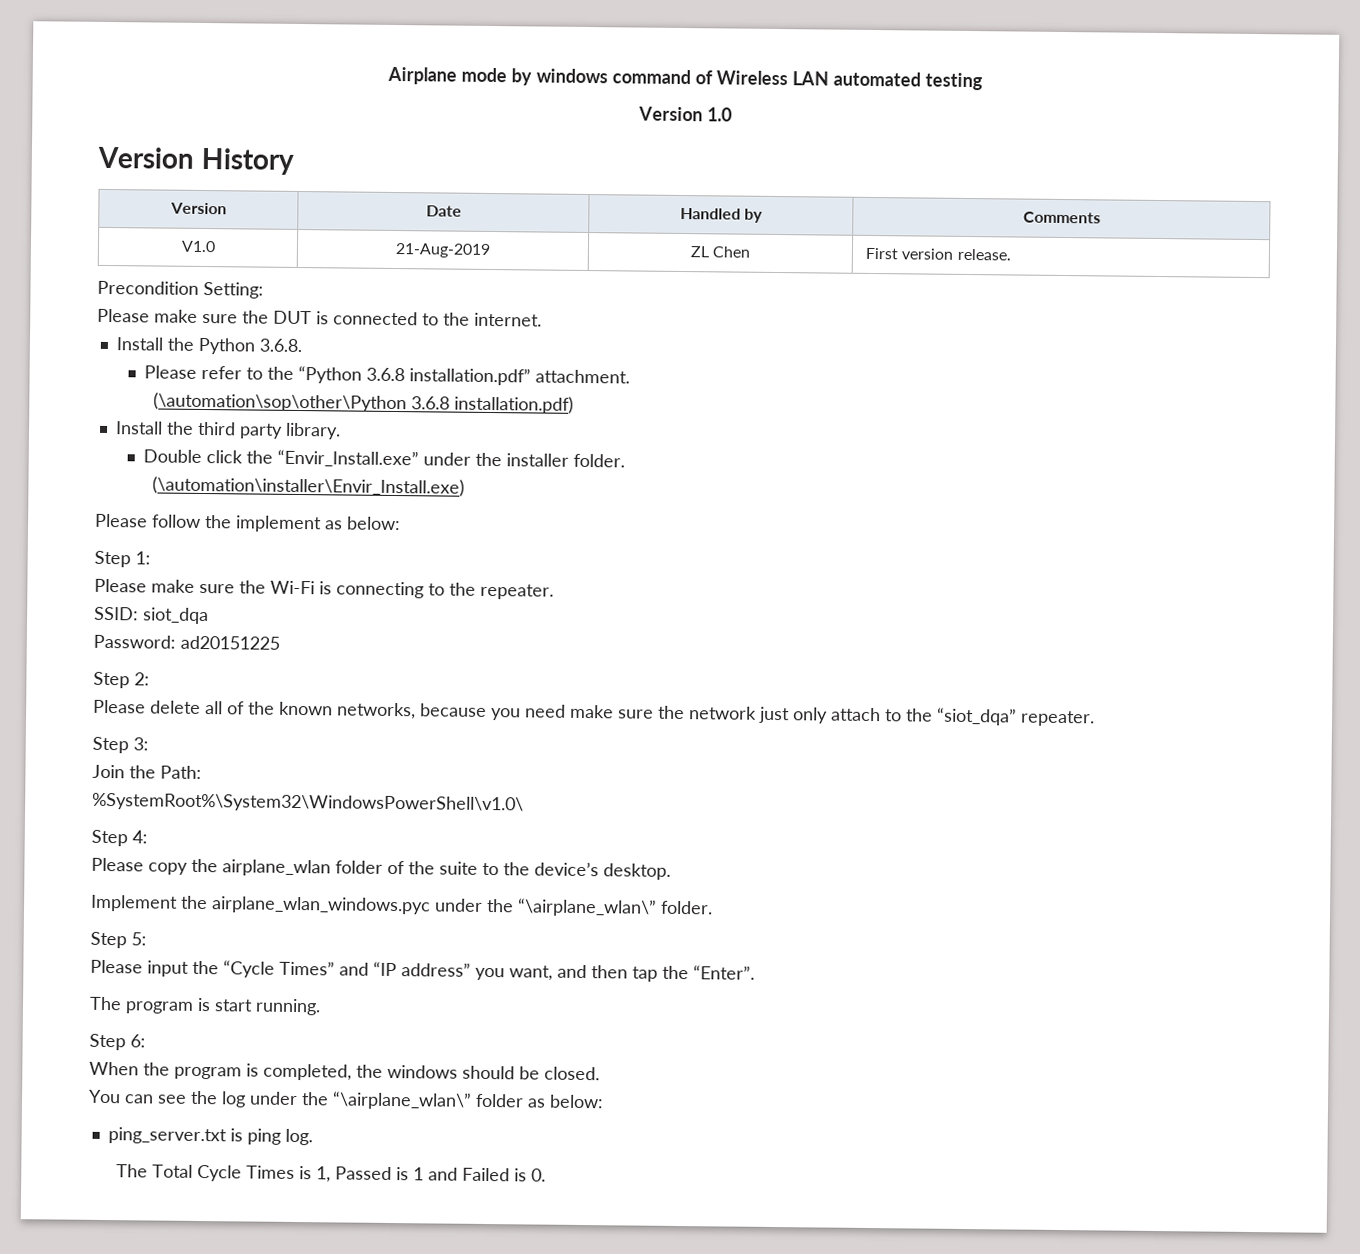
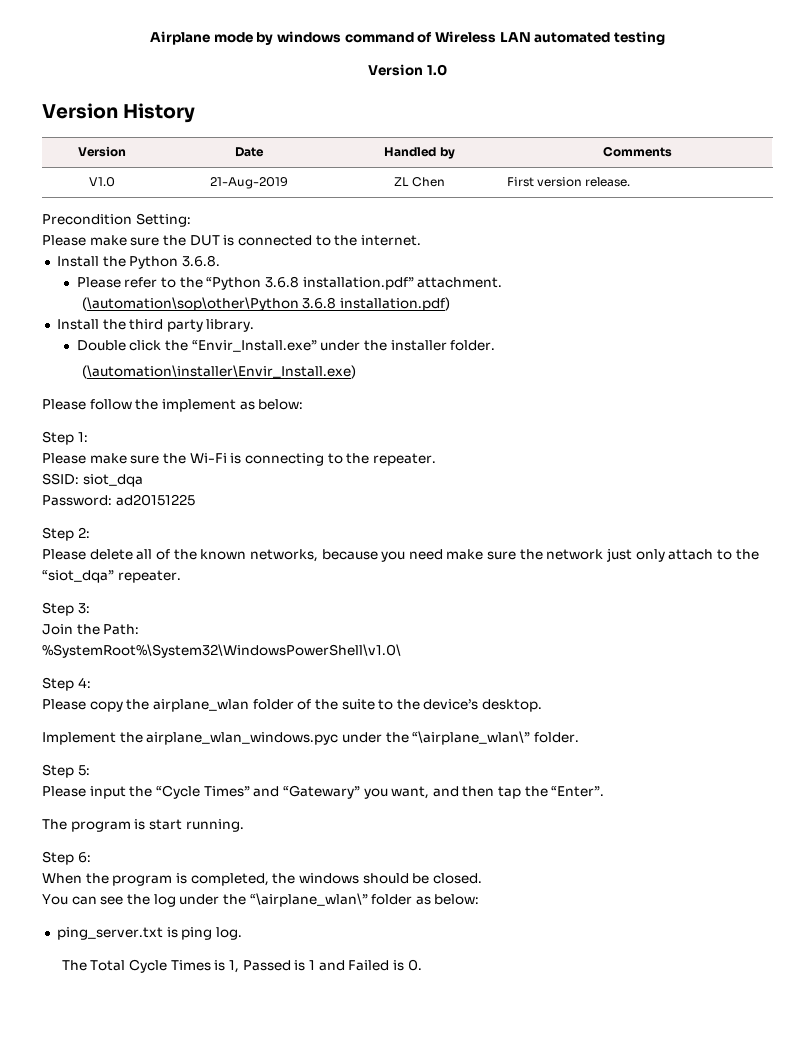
[373,961,471,977] “IP address” -> [282,785,360,799] “Gatewary”

